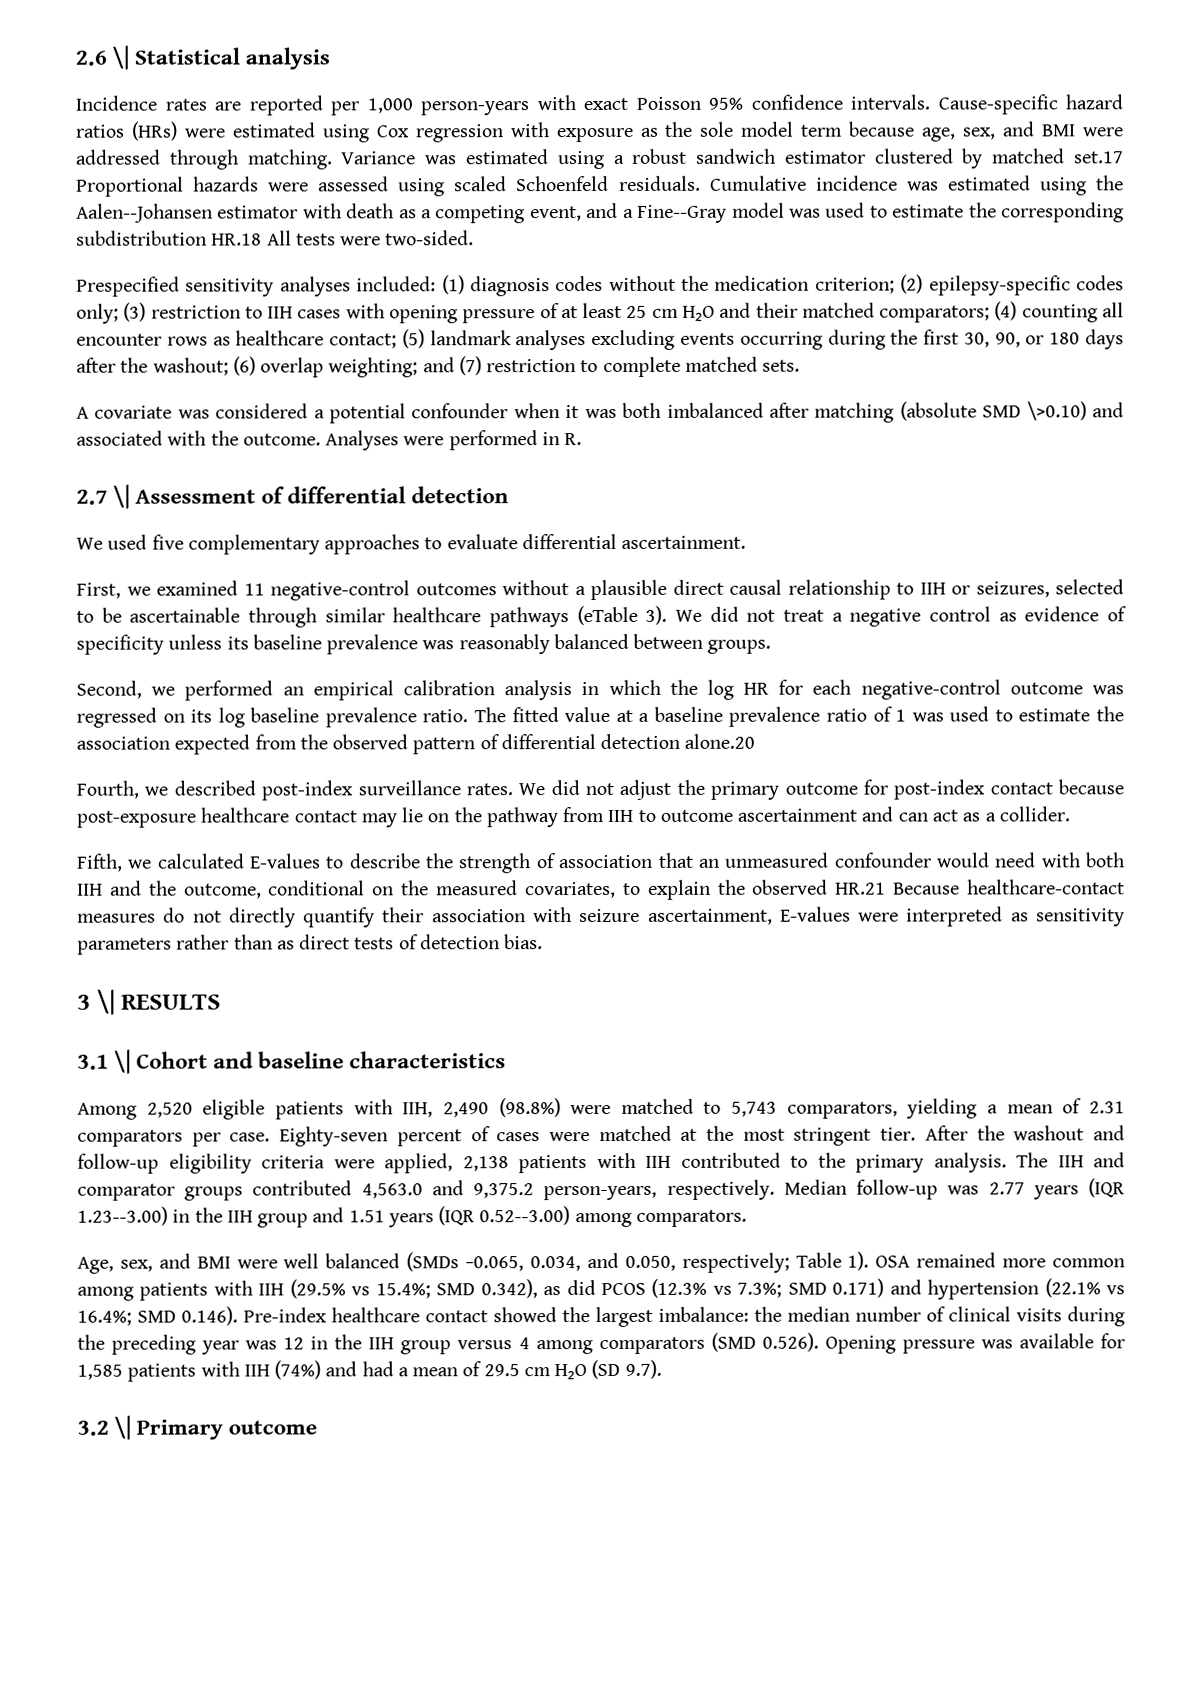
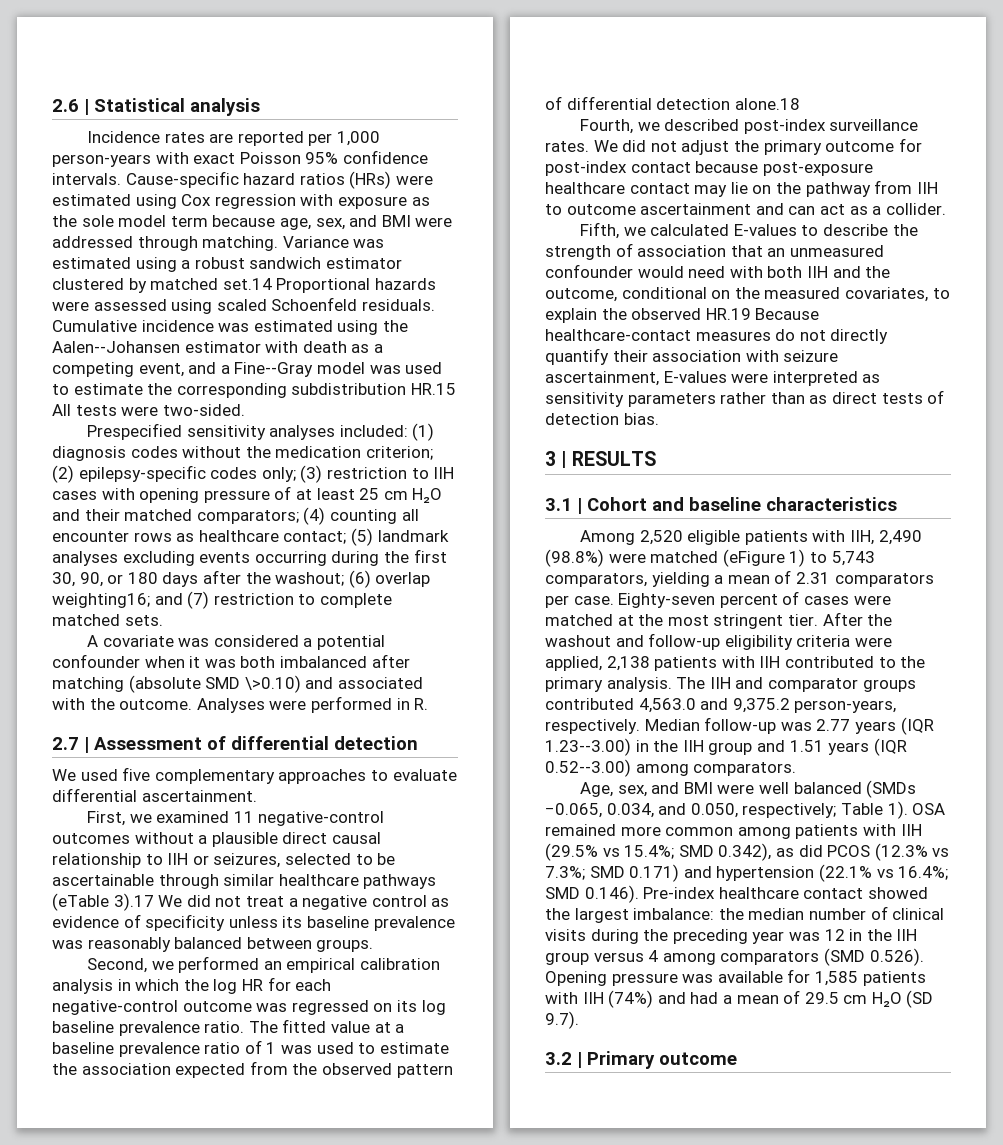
[112,45,130,70] \| -> [84,99,89,115] |
[1074,151,1125,164] set.17 -> [222,278,272,290] set.14
[211,233,263,246] HR.18 -> [410,383,456,395] HR.15
[328,357,419,378] weighting; -> [52,593,150,608] weighting16;
[113,484,131,509] \| -> [84,737,89,753] |
[645,605,668,625] 3). -> [113,893,154,911] 3).17
[684,733,756,749] alone.20 -> [734,98,800,110] alone.18
[835,882,887,895] HR.21 -> [705,308,751,320] HR.19
[96,989,116,1015] \| -> [561,451,567,468] |
[114,1049,132,1074] \| -> [577,498,582,514] |
(694, 1106) none -> [722,549,806,567] (eFigure 1)
[114,1415,132,1440] \| -> [577,1052,582,1068] |

